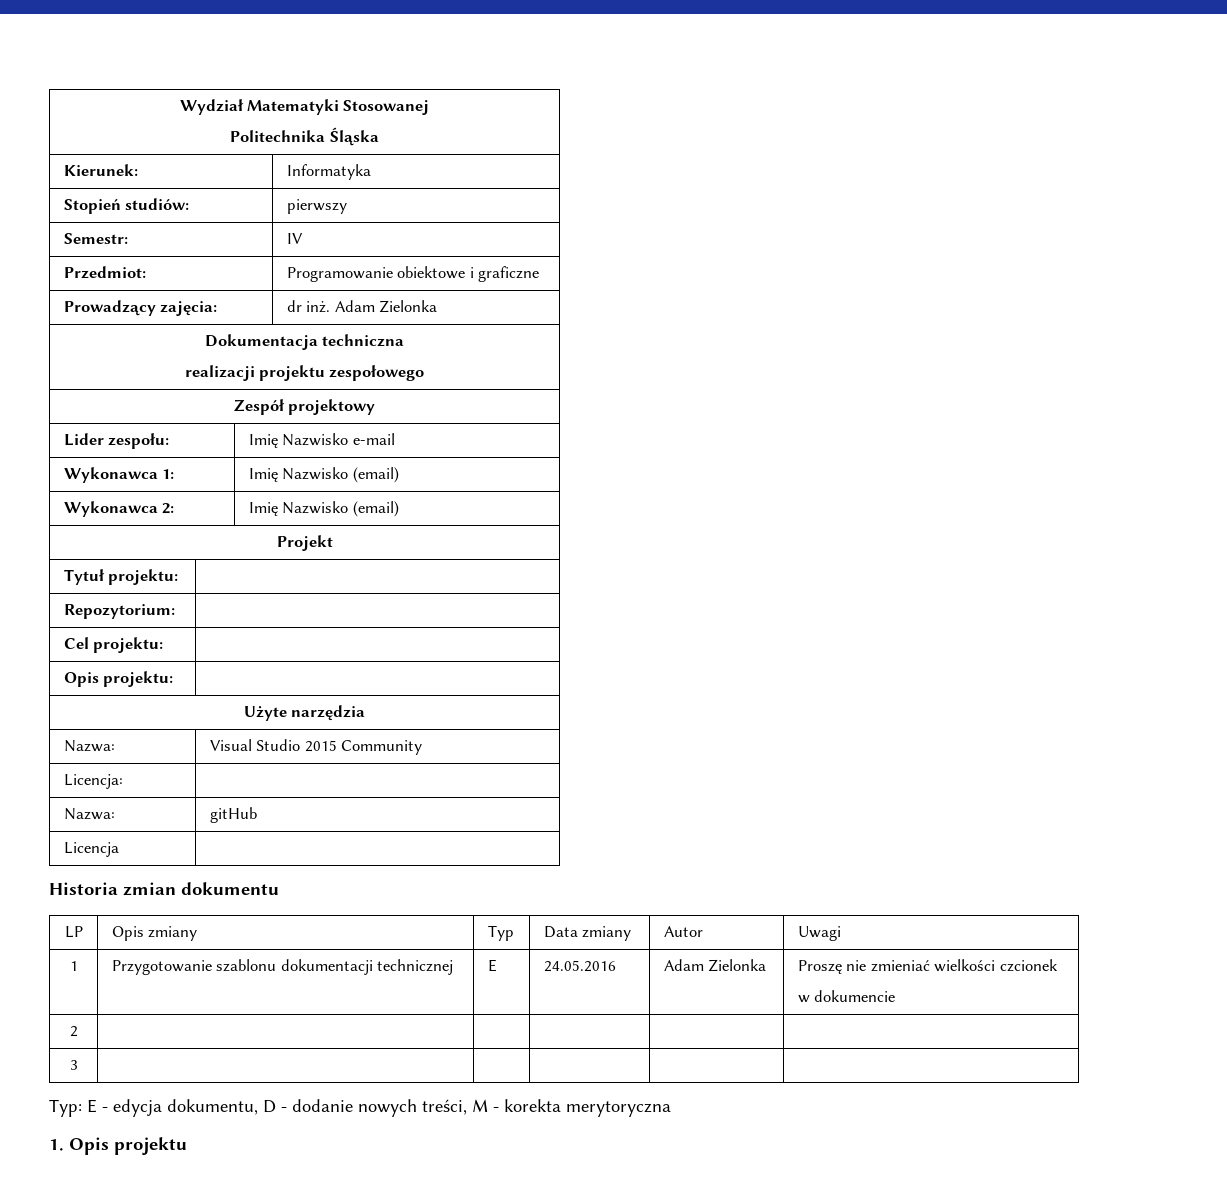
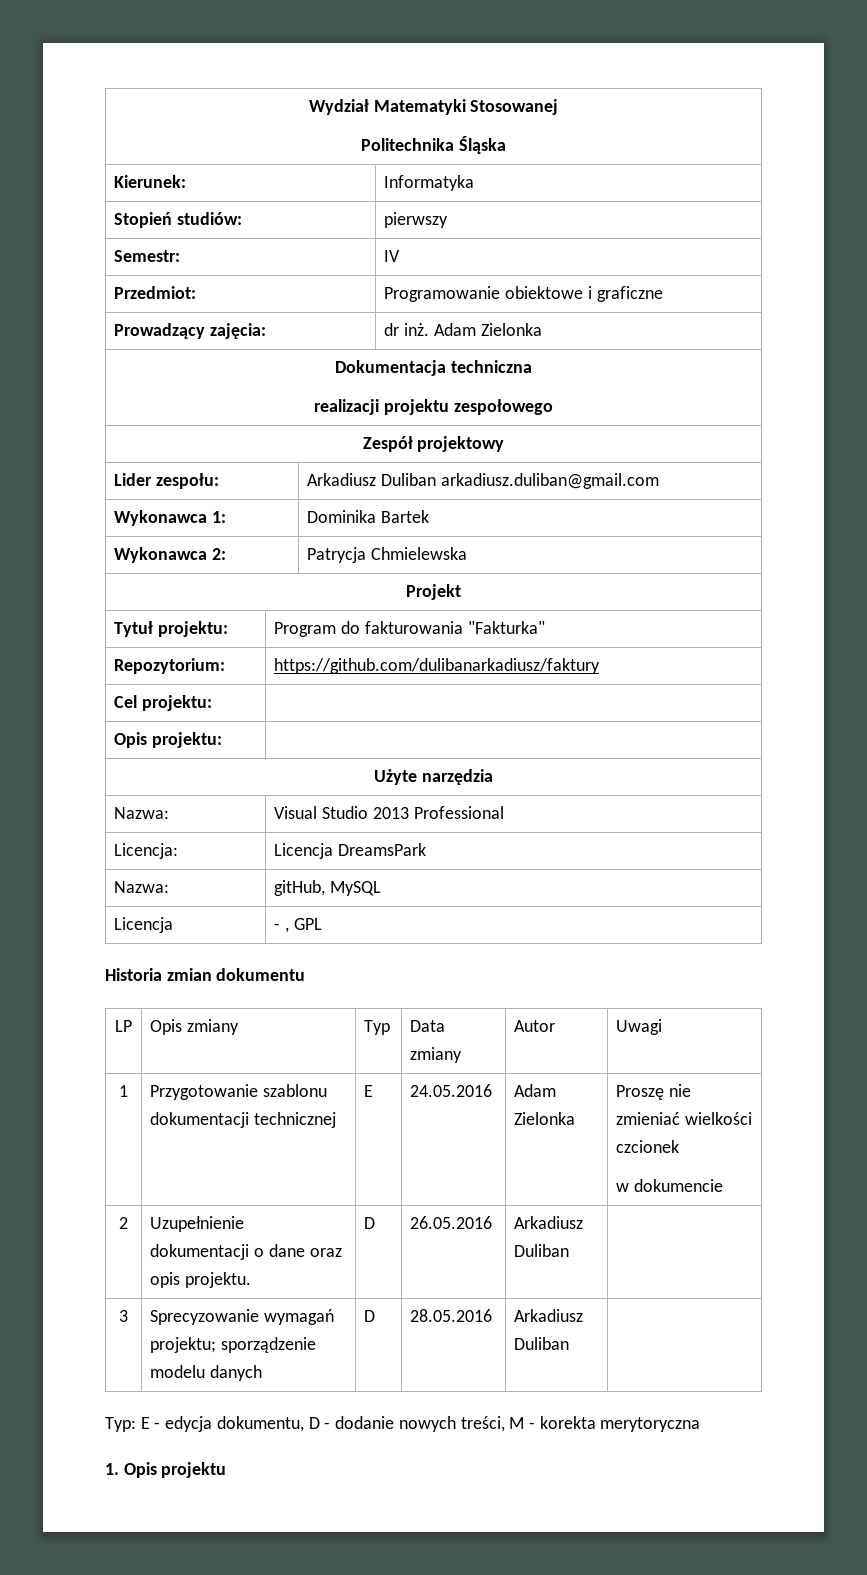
[248,433,395,448] Imię Nazwisko e-mail -> [307,473,659,489] Arkadiusz Duliban arkadiusz.duliban@gmail.com
[248,467,399,483] Imię Nazwisko (email) -> [307,510,430,523] Dominika Bartek
[248,501,399,517] Imię Nazwisko (email) -> [307,547,468,563] Patrycja Chmielewska
(179, 577) none -> [274,621,545,637] Program do fakturowania "Fakturka"
(175, 611) none -> [274,658,601,674] https://github.com/dulibanarkadiusz/faktury
[304,740,423,755] 2015 Community -> [372,806,504,819] 2013 Professional
[63,808,115,820] [209,807,257,823] // Nazwa: | gitHub -> [274,843,427,859] [114,881,170,893] [274,880,382,896] Licencja DreamsPark // Nazwa: | gitHub, MySQL
(119, 849) none -> [274,918,322,933] - , GPL
[69,1060,78,1070] | | | | // 3 | | | | -> [150,1216,245,1232] [150,1244,342,1260] [150,1272,252,1288] [364,1217,376,1229] [410,1216,493,1229] [514,1216,584,1229] [514,1244,570,1257] [119,1310,128,1322] [150,1309,335,1325] [150,1337,317,1353] [150,1365,263,1381] [364,1310,376,1322] [410,1309,493,1322] [514,1309,584,1322] [514,1337,570,1350] Uzupełnienie dokumentacji o dane oraz opis projektu. | D | 26.05.2016 | Arkadiusz Duliban | // 3 | Sprecyzowanie wymagań projektu; sporządzenie modelu danych | D | 28.05.2016 | Arkadiusz Duliban

